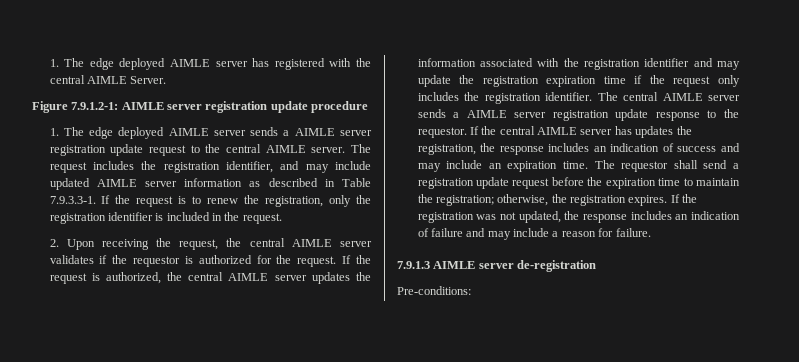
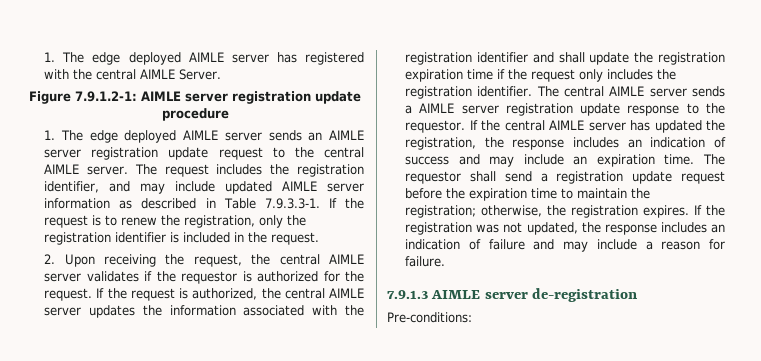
[283,130,290,136] a -> [308,132,323,141] an
[717,61,740,70] may -> [558,52,585,63] shall
[635,126,674,138] updates -> [654,120,702,133] updated

